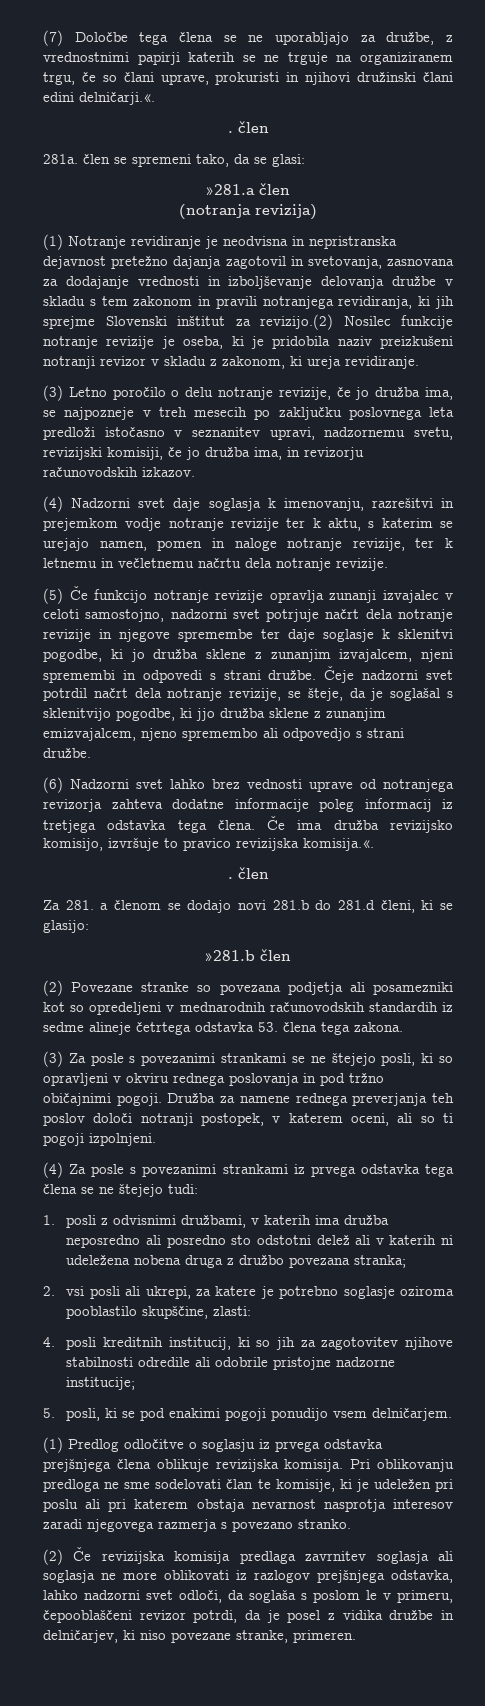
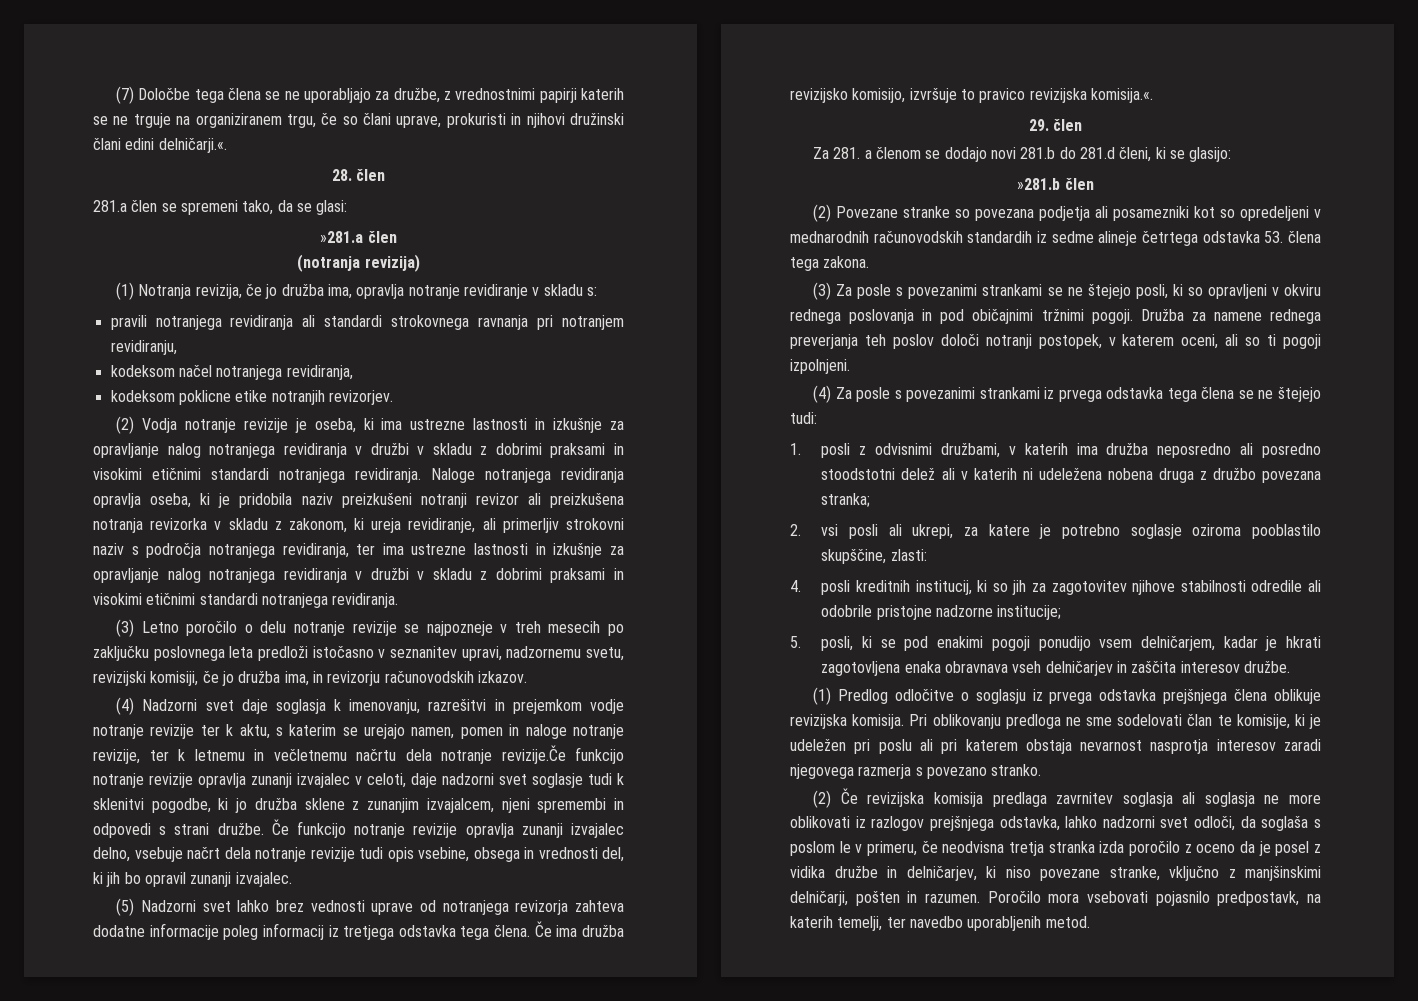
[227,121,269,133] [43,154,78,164] . člen // 281a. -> [331,168,386,181] [93,200,127,212] 28. člen // 281.a
[68,236,397,249] [43,256,454,269] [43,276,453,289] [43,296,454,309] [43,314,453,330] Notranje revidiranje je neodvisna in nepristranska dejavnost pretežno dajanja zagotovil in svetovanja, zasnovana za dodajanje vrednosti in izboljševanje delovanja družbe v skladu s tem zakonom in pravili notranjega revidiranja, ki jih sprejme Slovenski inštitut za revizijo.(2) Nosilec funkcije -> [138,284,597,299] [110,315,625,330] [110,340,177,355] [110,365,353,380] [110,390,393,405] [116,416,178,434] Notranja revizija, če jo družba ima, opravlja notranje revidiranje v skladu s: // pravili notranjega revidiranja ali standardi strokovnega ravnanja pri notranjem revidiranju, // kodeksom načel notranjega revidiranja, // kodeksom poklicne etike notranjih revizorjev. // (2) Vodja
(244, 341) none -> [381,418,624,433] [93,443,624,458] [93,468,624,483] [93,493,211,508] ima ustrezne lastnosti in izkušnje za opravljanje nalog notranjega revidiranja v družbi v skladu z dobrimi praksami in visokimi etičnimi standardi notranjega revidiranja. Naloge notranjega revidiranja opravlja oseba, ki
(146, 361) none -> [527,493,624,508] [93,518,208,533] ali preizkušena notranja revizorka
[345,356,419,369] revidiranje. -> [408,518,624,533] [93,543,624,558] [93,568,624,583] [93,593,399,608] revidiranje, ali primerljiv strokovni naziv s področja notranjega revidiranja, ter ima ustrezne lastnosti in izkušnje za opravljanje nalog notranjega revidiranja v družbi v skladu z dobrimi praksami in visokimi etičnimi standardi notranjega revidiranja.
[278,387,454,400] revizije, če jo družba ima, -> [352,621,397,636] revizije
[336,558,388,571] [43,586,88,604] revizije. // (5) Če -> [501,745,566,764] revizije.Če
[43,609,453,622] [43,629,374,642] celoti samostojno, nadzorni svet potrjuje načrt dela notranje revizije in njegove spremembe ter daje soglasje -> [367,773,612,788] celoti, daje nadzorni svet soglasje tudi
[324,666,453,683] [43,688,454,701] [43,708,386,721] [43,728,404,741] [43,748,91,758] [43,777,63,793] Čeje nadzorni svet potrdil načrt dela notranje revizije, se šteje, da je soglašal s sklenitvijo pogodbe, ki jjo družba sklene z zunanjim emizvajalcem, njeno spremembo ali odpovedjo s strani družbe. // (6) -> [271,819,624,838] [93,847,624,862] [93,872,292,887] [116,898,135,916] Če funkcijo notranje revizije opravlja zunanji izvajalec delno, vsebuje načrt dela notranje revizije tudi opis vsebine, obsega in vrednosti del, ki jih bo opravil zunanji izvajalec. // (5)
[227,877,233,879] . -> [1028,119,1049,131] 29.
[349,1073,384,1083] [43,1093,111,1106] tržno običajnimi -> [972,309,1084,324] običajnimi tržnimi
[231,1235,311,1245] sto odstotni -> [821,468,896,480] stoodstotni
[372,1408,453,1421] delničarjem. -> [1140,636,1322,651] [821,661,1290,676] delničarjem, kadar je hkrati zagotovljena enaka obravnava vseh delničarjev in zaščita interesov družbe.
[43,1610,238,1623] čepooblaščeni revizor potrdi, -> [921,841,1236,856] če neodvisna tretja stranka izda poročilo z oceno
[293,1630,356,1643] primeren. -> [1169,866,1321,881] [790,891,1321,906] [790,916,1090,931] vključno z manjšinskimi delničarji, pošten in razumen. Poročilo mora vsebovati pojasnilo predpostavk, na katerih temelji, ter navedbo uporabljenih metod.

